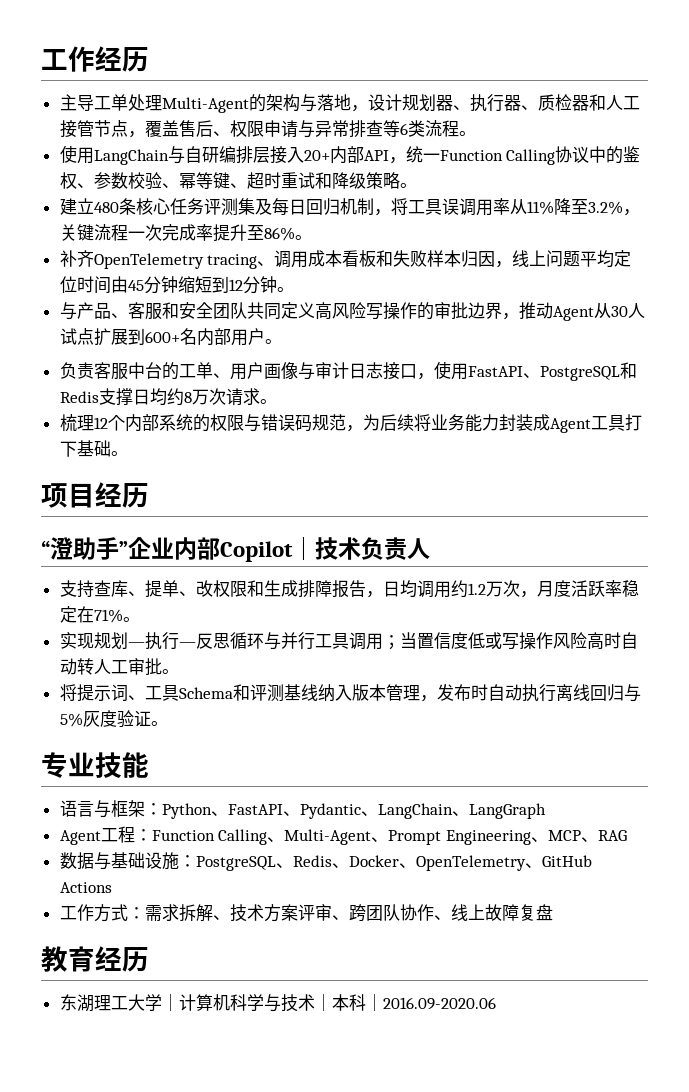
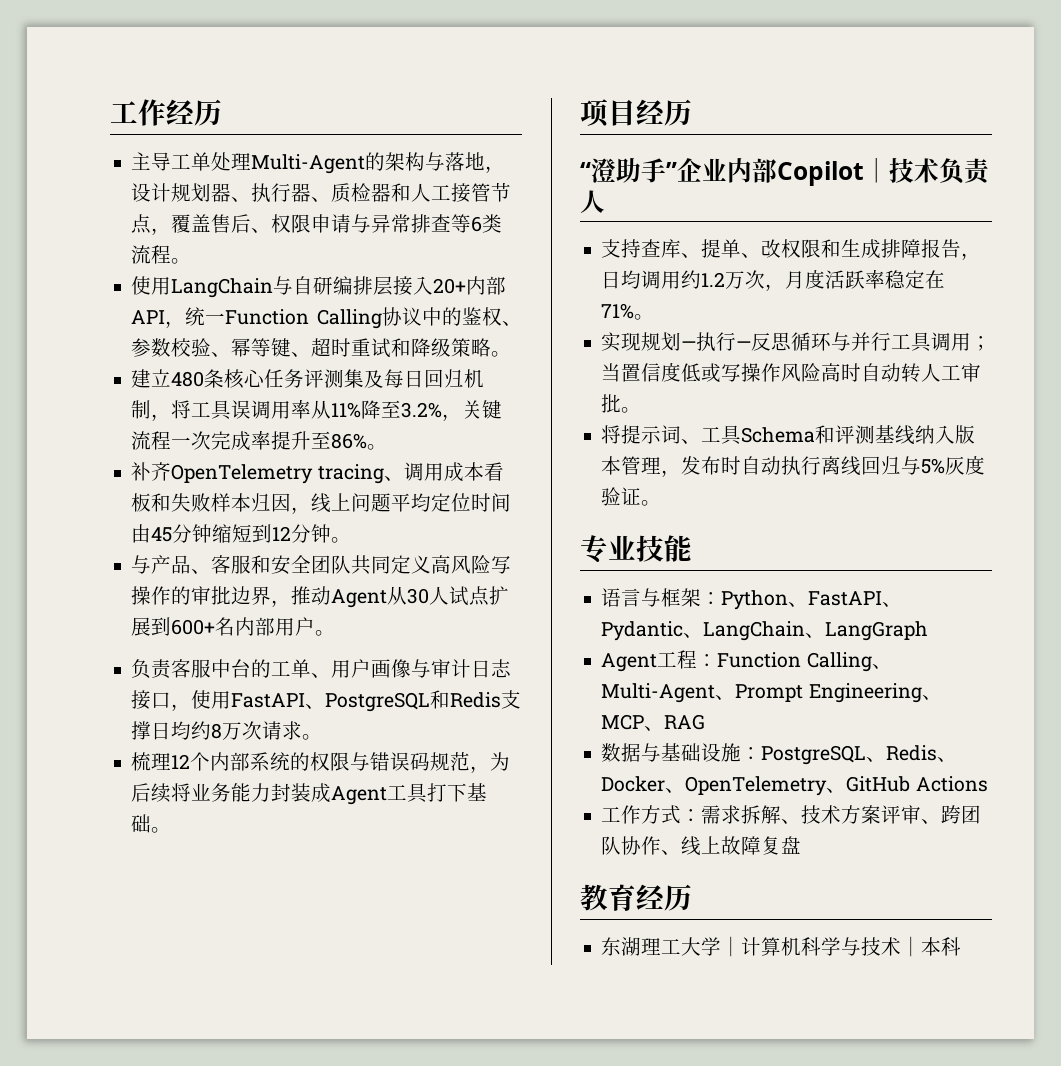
[365,994,496,1011] ｜2016.09-2020.06 -> (962, 946) none

